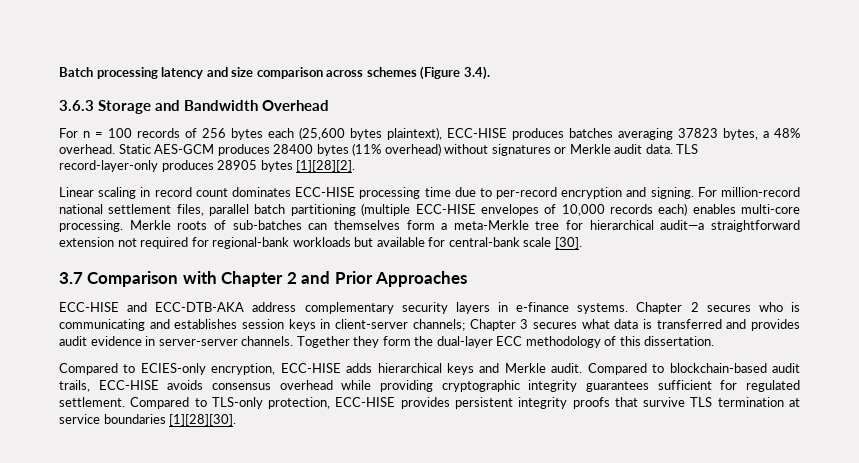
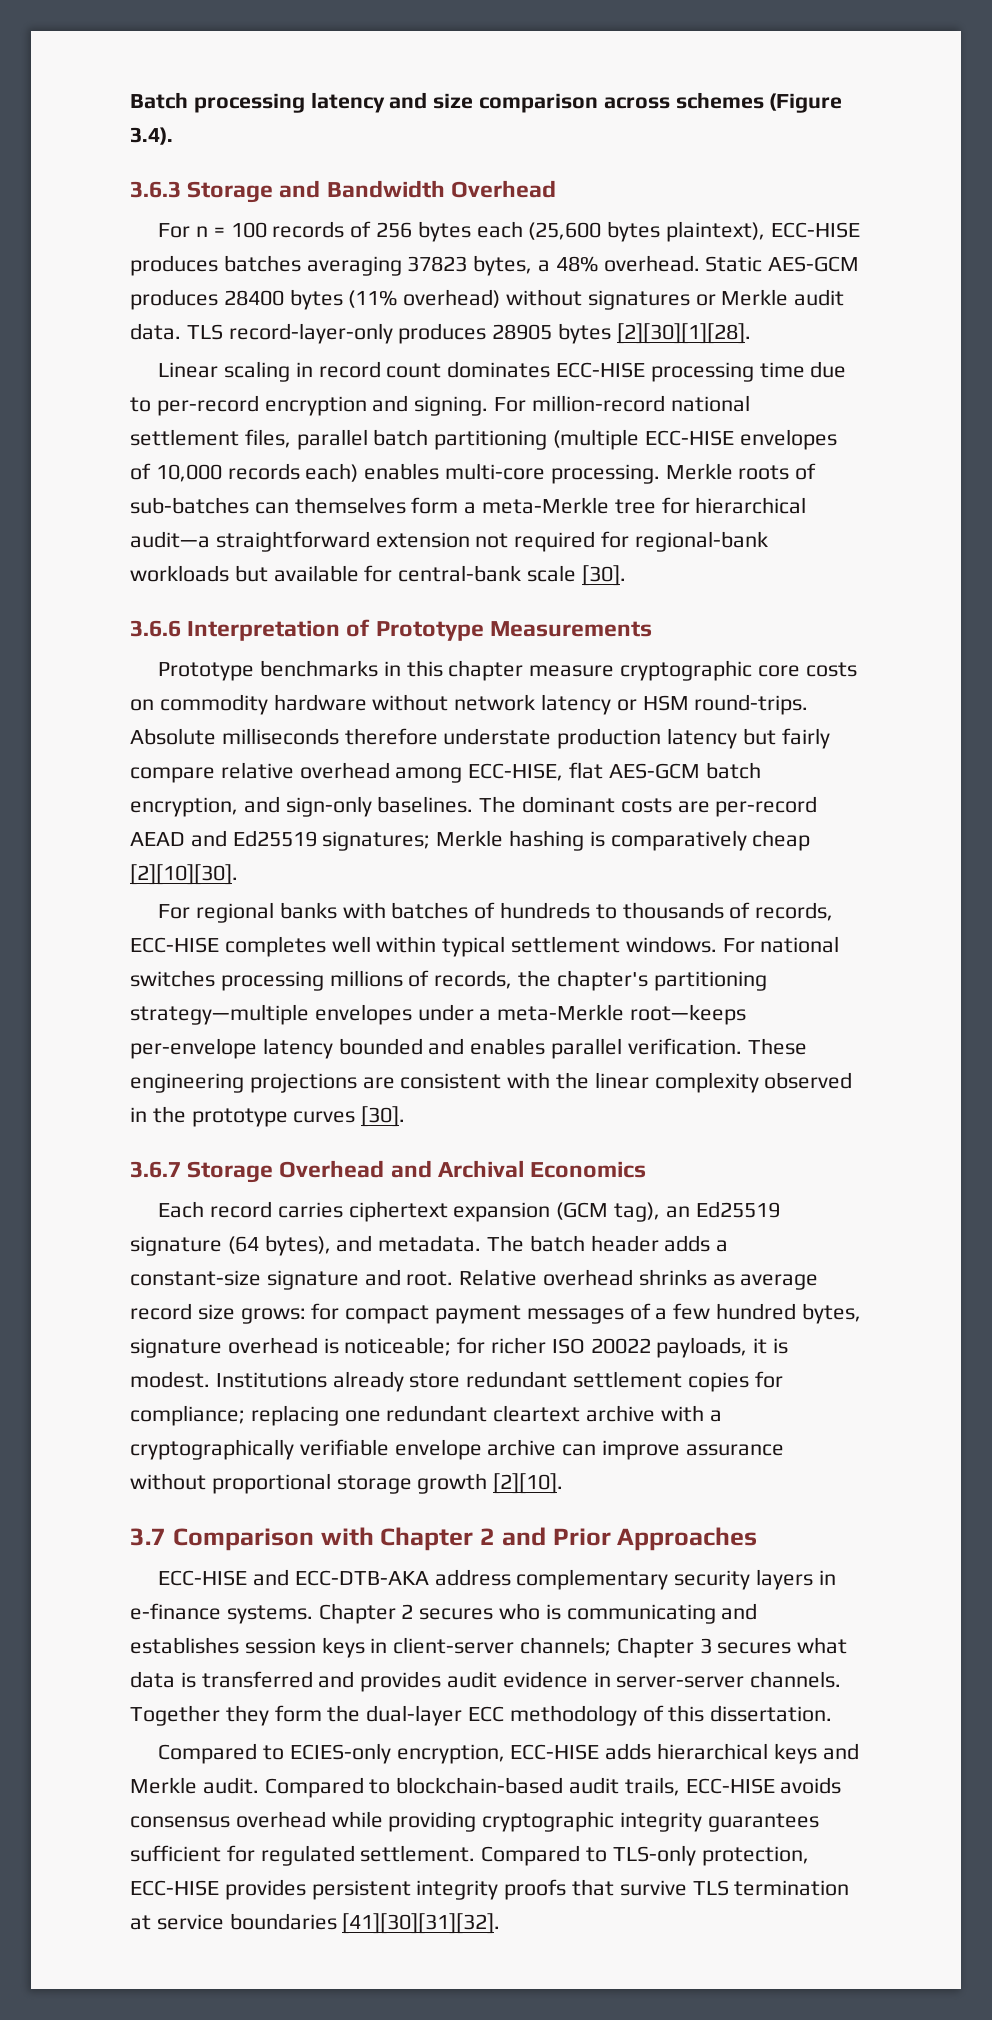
[296,160,356,172] [1][28][2]. -> [616,323,751,344] [2][30][1][28].
(582, 243) none -> [130,619,652,641] [158,660,857,681] [130,694,809,715] [130,728,830,749] [130,762,761,783] [130,796,818,817] [130,830,811,851] [130,864,238,885] [158,902,834,923] [130,936,840,957] [130,970,767,991] [130,1004,747,1025] [130,1038,807,1059] [130,1072,853,1093] [130,1106,406,1127] [130,1160,647,1183] [158,1201,780,1222] [130,1235,729,1256] [130,1269,819,1290] [130,1303,861,1324] [130,1337,789,1358] [130,1371,783,1392] [130,1405,722,1426] [130,1439,784,1460] [130,1473,564,1494] // 3.6.6 Interpretation of Prototype Measurements // Prototype benchmarks in this chapter measure cryptographic core costs on commodity hardware without network latency or HSM round-trips. Absolute milliseconds therefore understate production latency but fairly compare relative overhead among ECC-HISE, flat AES-GCM batch encryption, and sign-only baselines. The dominant costs are per-record AEAD and Ed25519 signatures; Merkle hashing is comparatively cheap [2][10][30]. // For regional banks with batches of hundreds to thousands of records, ECC-HISE completes well within typical settlement windows. For national switches processing millions of records, the chapter's partitioning strategy—multiple envelopes under a meta-Merkle root—keeps per-envelope latency bounded and enables parallel verification. These engineering projections are consistent with the linear complexity observed in the prototype curves [30]. // 3.6.7 Storage Overhead and Archival Economics // Each record carries ciphertext expansion (GCM tag), an Ed25519 signature (64 bytes), and metadata. The batch header adds a constant-size signature and root. Relative overhead shrinks as average record size grows: for compact payment messages of a few hundred bytes, signature overhead is noticeable; for richer ISO 20022 payloads, it is modest. Institutions already store redundant settlement copies for compliance; replacing one redundant cleartext archive with a cryptographically verifiable envelope archive can improve assurance without proportional storage growth [2][10].
[169,414,237,426] [1][28][30]. -> [342,1913,501,1934] [41][30][31][32].

